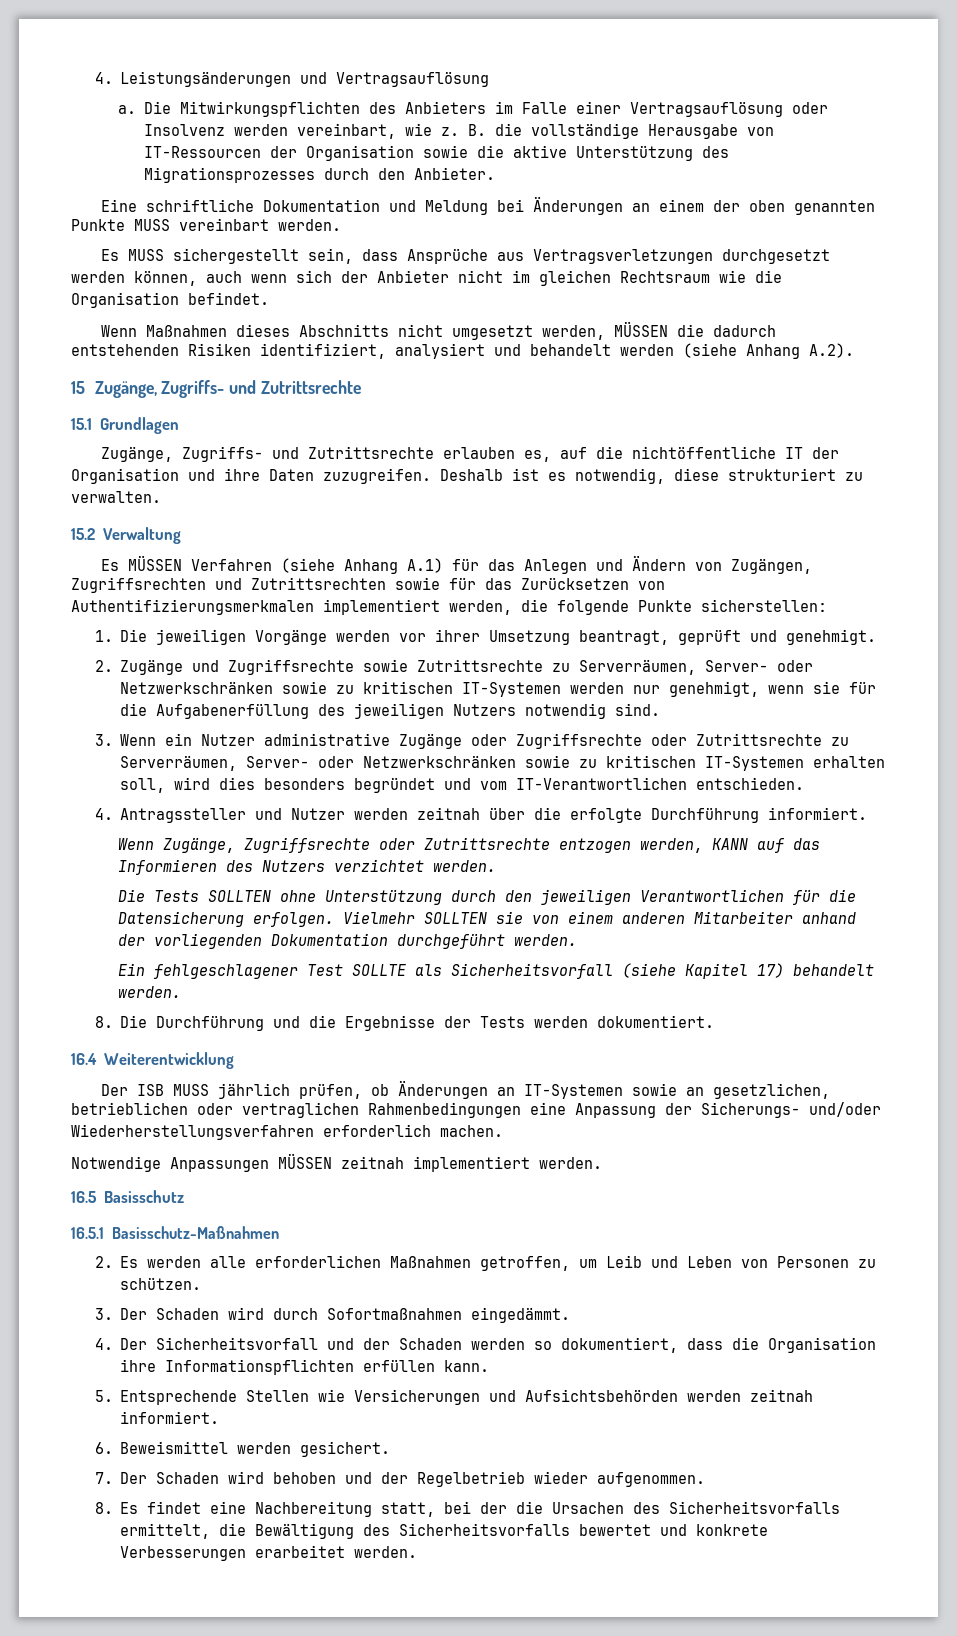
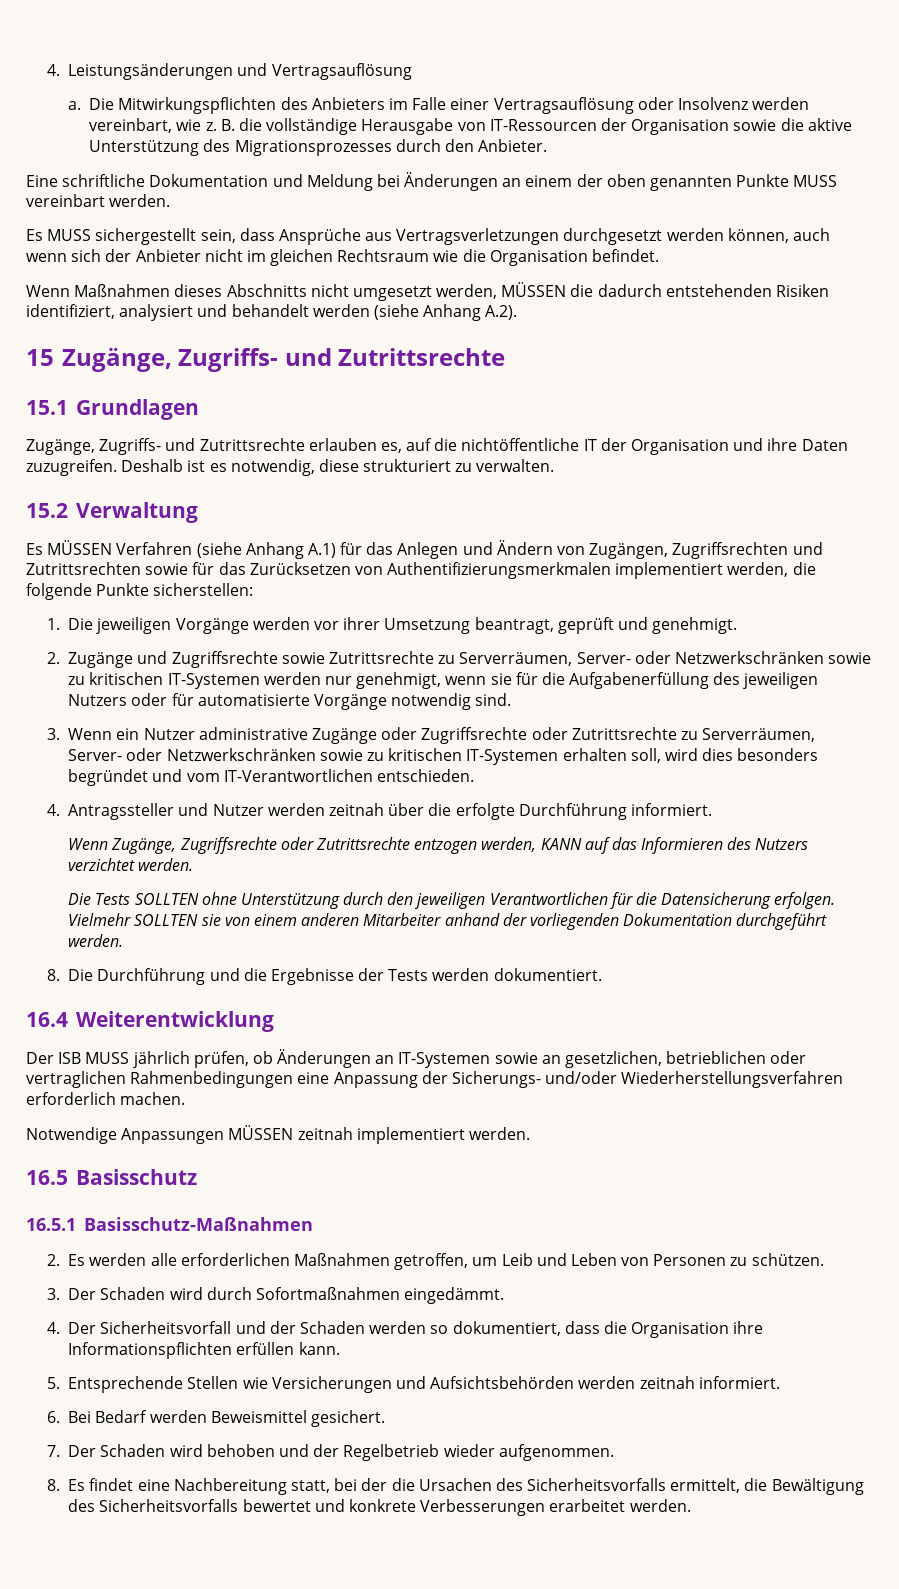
(517, 710) none -> [131,693,387,710] oder für automatisierte Vorgänge
[118,963,875,979] [118,986,182,998] // Ein fehlgeschlagener Test SOLLTE als Sicherheitsvorfall (siehe Kapitel 17) behandelt werden. -> (124, 940) none
[120,1441,292,1454] Beweismittel werden -> [68,1410,307,1423] Bei Bedarf werden Beweismittel

